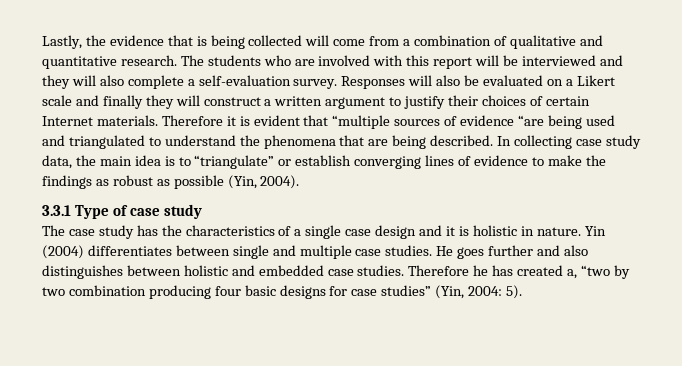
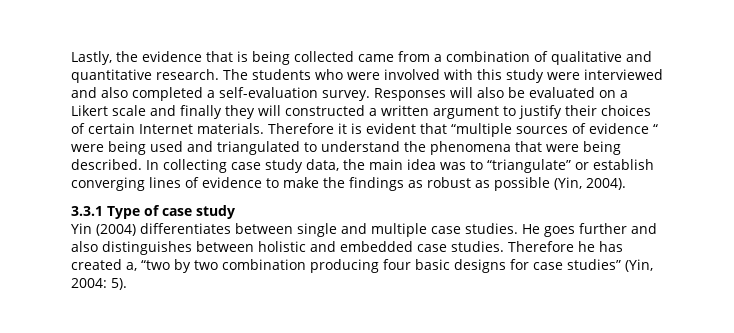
[305,35,366,46] will come -> [358,54,394,62] came
[294,59,315,66] are -> [347,72,380,80] were
[433,55,623,69] [42,75,184,89] report will be interviewed and they will also complete -> [506,69,663,83] [71,87,203,101] study were interviewed and also completed
[203,97,261,106] construct -> [285,105,365,116] constructed
[518,115,545,126] “are -> [653,124,658,134] [71,144,104,152] “ were
[368,139,389,146] are -> [546,144,579,152] were
[164,156,175,166] is -> [440,162,466,170] was
[42,225,581,239] The case study has the characteristics of a single case design and it is holistic in nature. -> (235, 212) none

